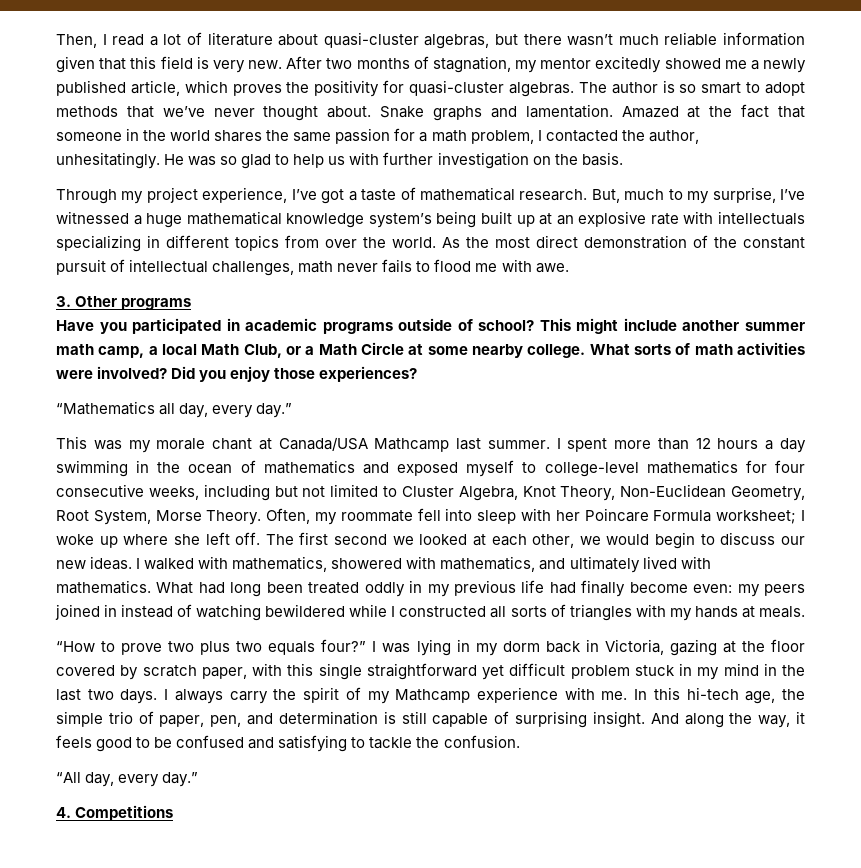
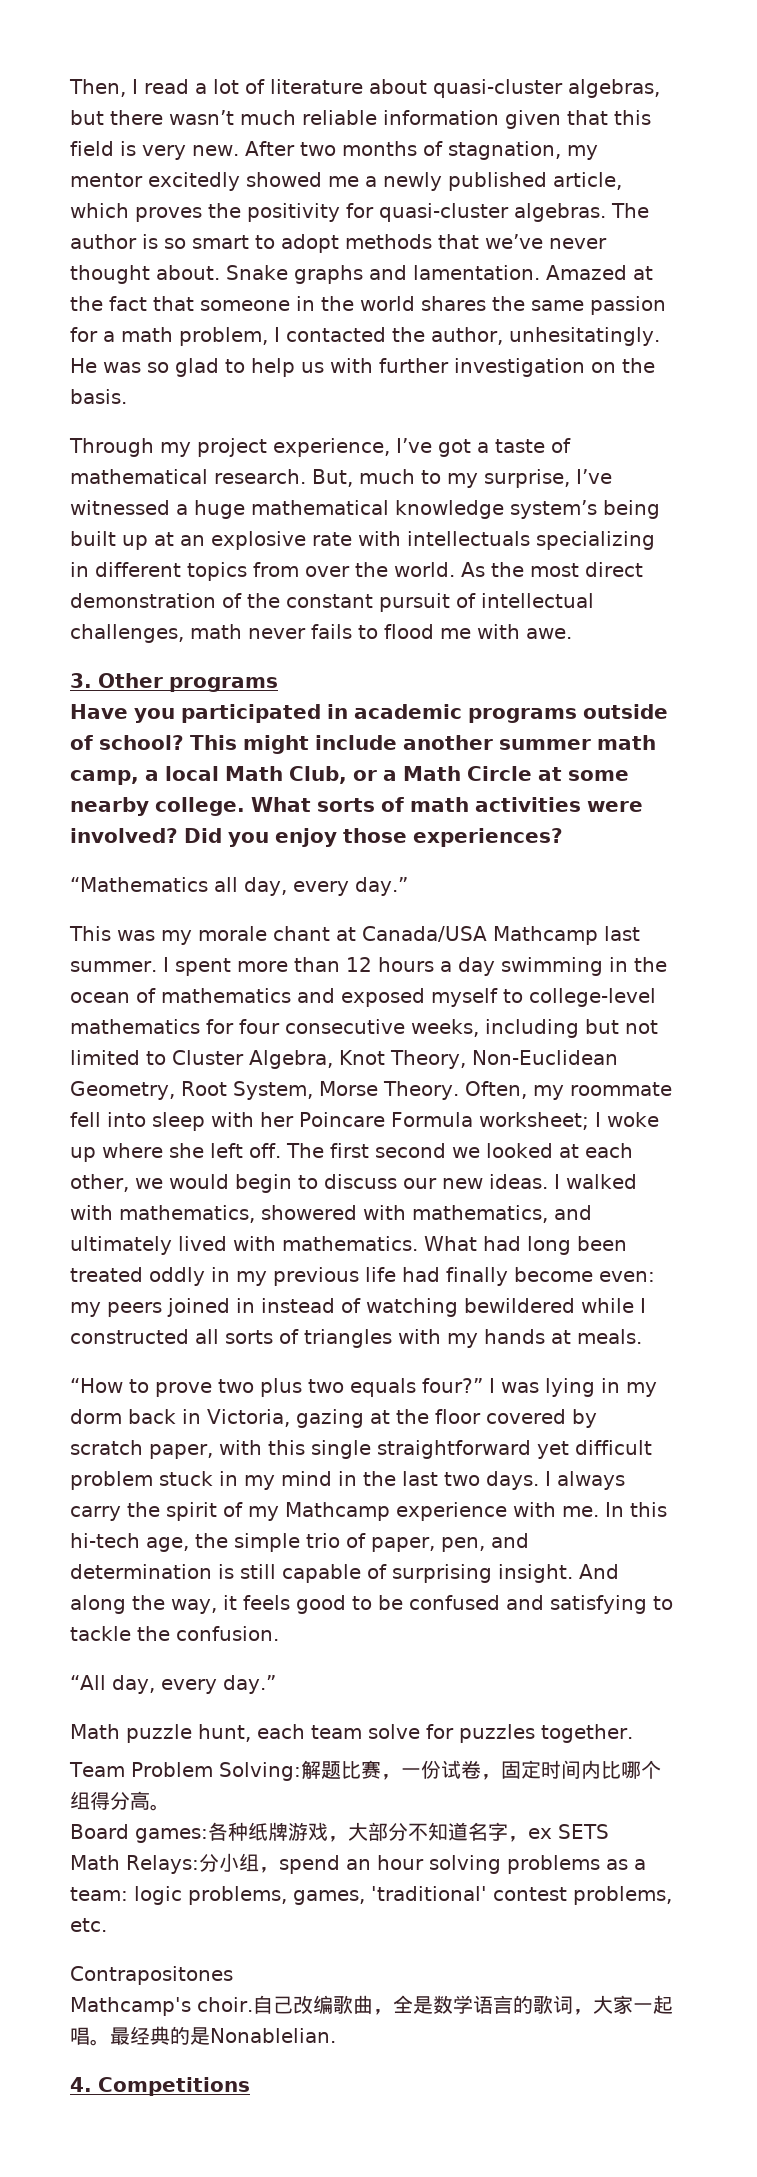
(199, 779) none -> [70,1724,633,1743] [69,1760,661,1781] [70,1791,170,1811] [70,1822,609,1843] [70,1853,646,1874] [70,1886,672,1905] [70,1918,107,1932] [70,1966,233,1985] [70,1995,673,2016] [70,2026,336,2046] // Math puzzle hunt, each team solve for puzzles together. // Team Problem Solving:解题比赛，一份试卷，固定时间内比哪个组得分高。 // Board games:各种纸牌游戏，大部分不知道名字，ex SETS // Math Relays:分小组，spend an hour solving problems as a team: logic problems, games, 'traditional' contest problems, etc. // Contrapositones // Mathcamp's choir.自己改编歌曲，全是数学语言的歌词，大家一起唱。最经典的是Nonablelian.

